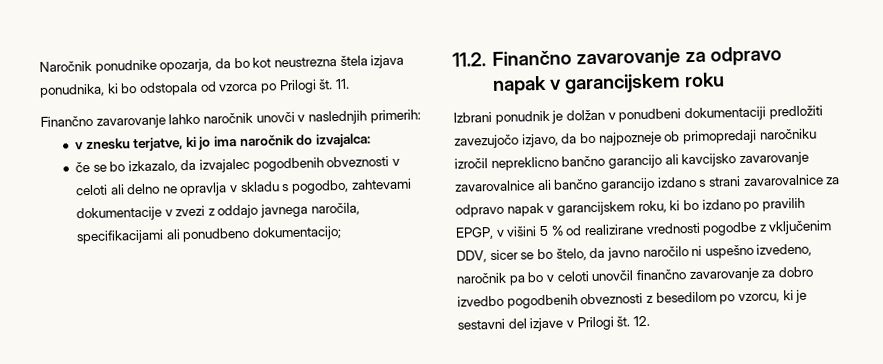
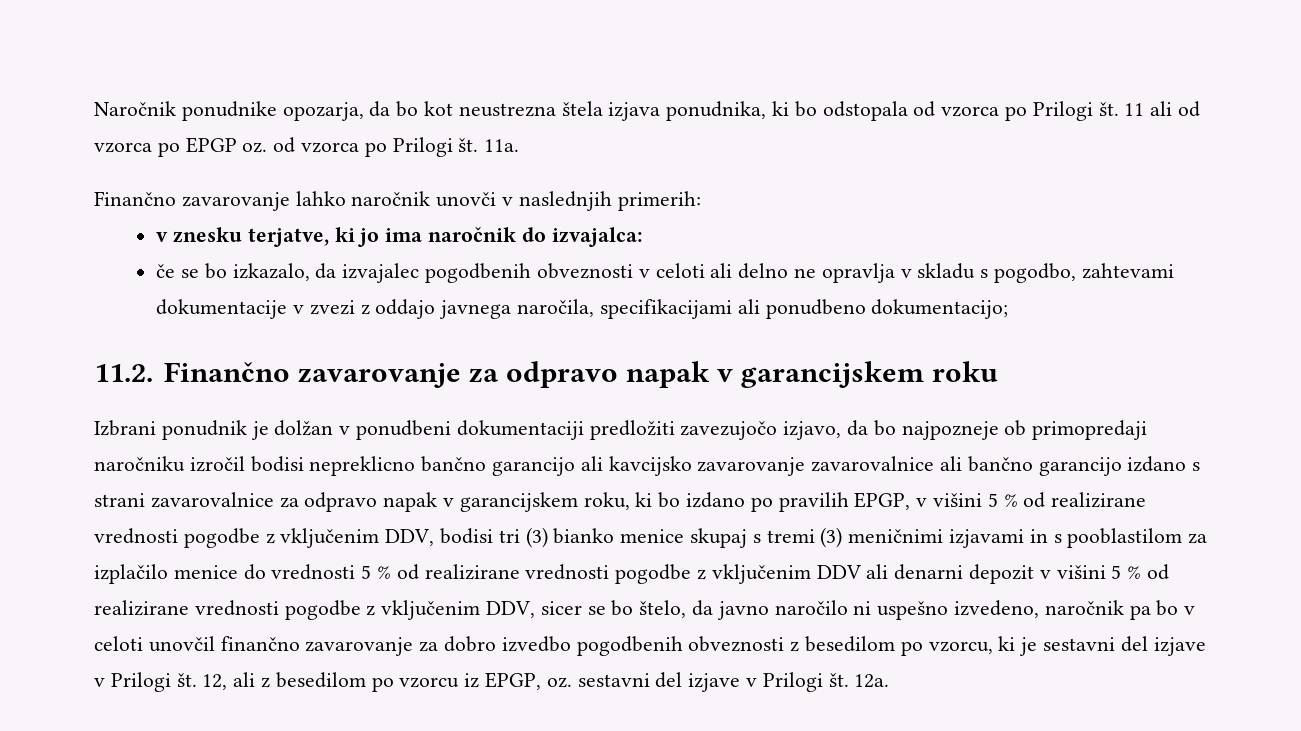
[334,78,350,90] 11. -> [1124,101,1201,117] [94,137,520,157] 11 ali od vzorca po EPGP oz. od vzorca po Prilogi št. 11a.
(488, 163) none -> [250,456,304,472] bodisi
(487, 256) none -> [440,527,1208,548] [94,564,1170,584] [94,600,536,620] bodisi tri (3) bianko menice skupaj s tremi (3) meničnimi izjavami in s pooblastilom za izplačilo menice do vrednosti 5 % od realizirane vrednosti pogodbe z vključenim DDV ali denarni depozit v višini 5 % od realizirane vrednosti pogodbe z vključenim DDV,
[632,315,650,327] 12. -> [202,672,890,692] 12, ali z besedilom po vzorcu iz EPGP, oz. sestavni del izjave v Prilogi št. 12a.

